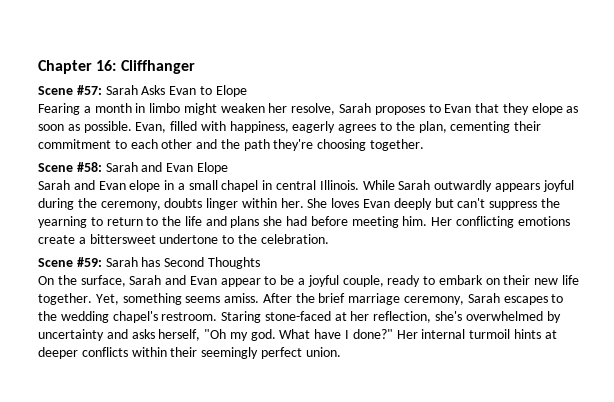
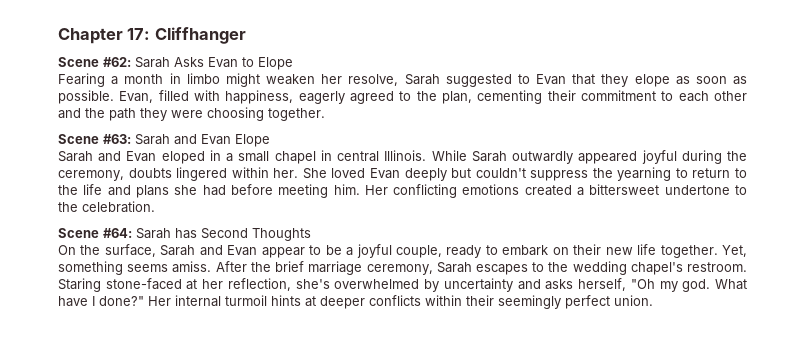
[96,60,117,71] 16: -> [127,28,151,40] 17:
[76,85,102,95] #57: -> [103,57,131,67] #62:
[374,106,425,115] proposes -> [445,74,512,87] suggested
[338,124,377,133] agrees -> [350,91,395,104] agreed
[273,139,314,151] they're -> [140,108,203,121] they were
[76,162,102,172] #58: -> [103,134,131,144] #63:
[129,180,161,192] elope -> [161,151,205,164] eloped
[494,183,540,192] appears -> [578,151,638,164] appeared
[206,198,239,210] linger -> [176,167,228,181] lingered
[331,198,360,208] loves -> [331,168,366,178] loved
[457,198,486,208] can't -> [475,168,526,178] couldn't
[38,235,75,244] create -> [524,185,572,196] created
[76,257,102,267] #59: -> [103,228,132,238] #64:

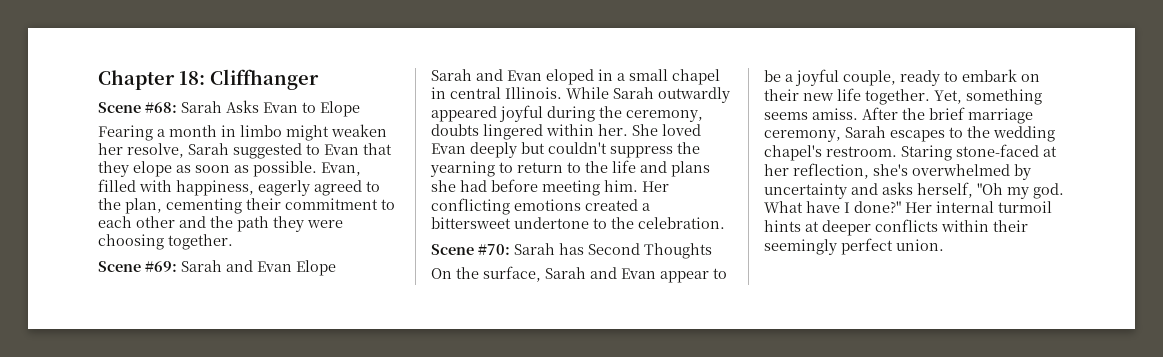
[127,28,151,40] 17: -> [179,71,205,85] 18:
[103,57,131,67] #62: -> [145,102,177,113] #68:
[103,134,131,144] #63: -> [145,261,177,272] #69:
[103,228,132,238] #64: -> [478,244,510,255] #70:

